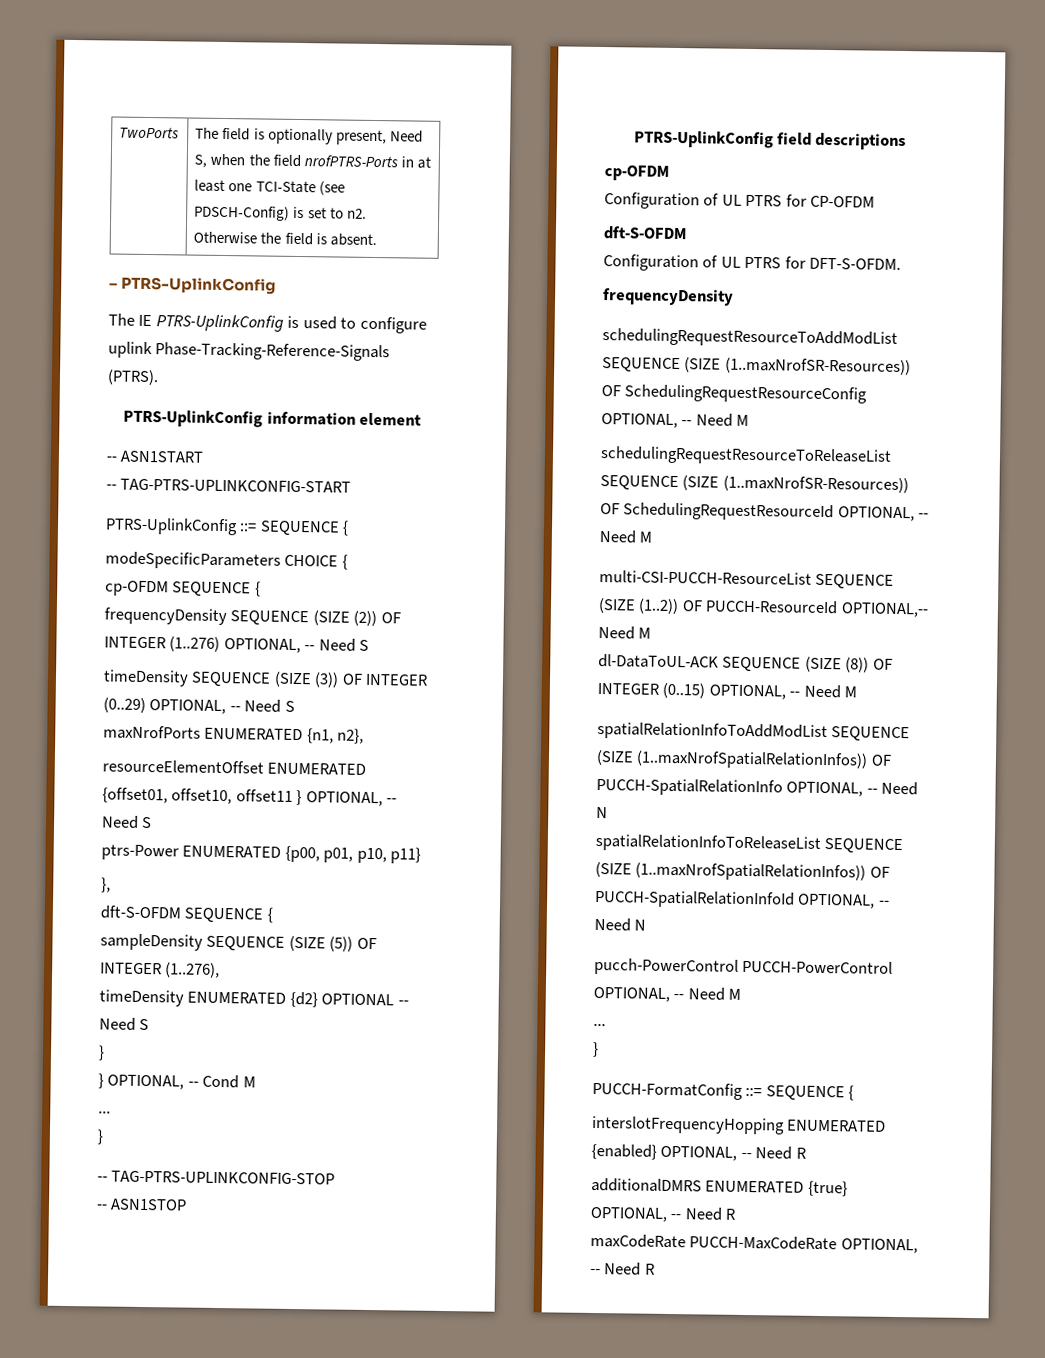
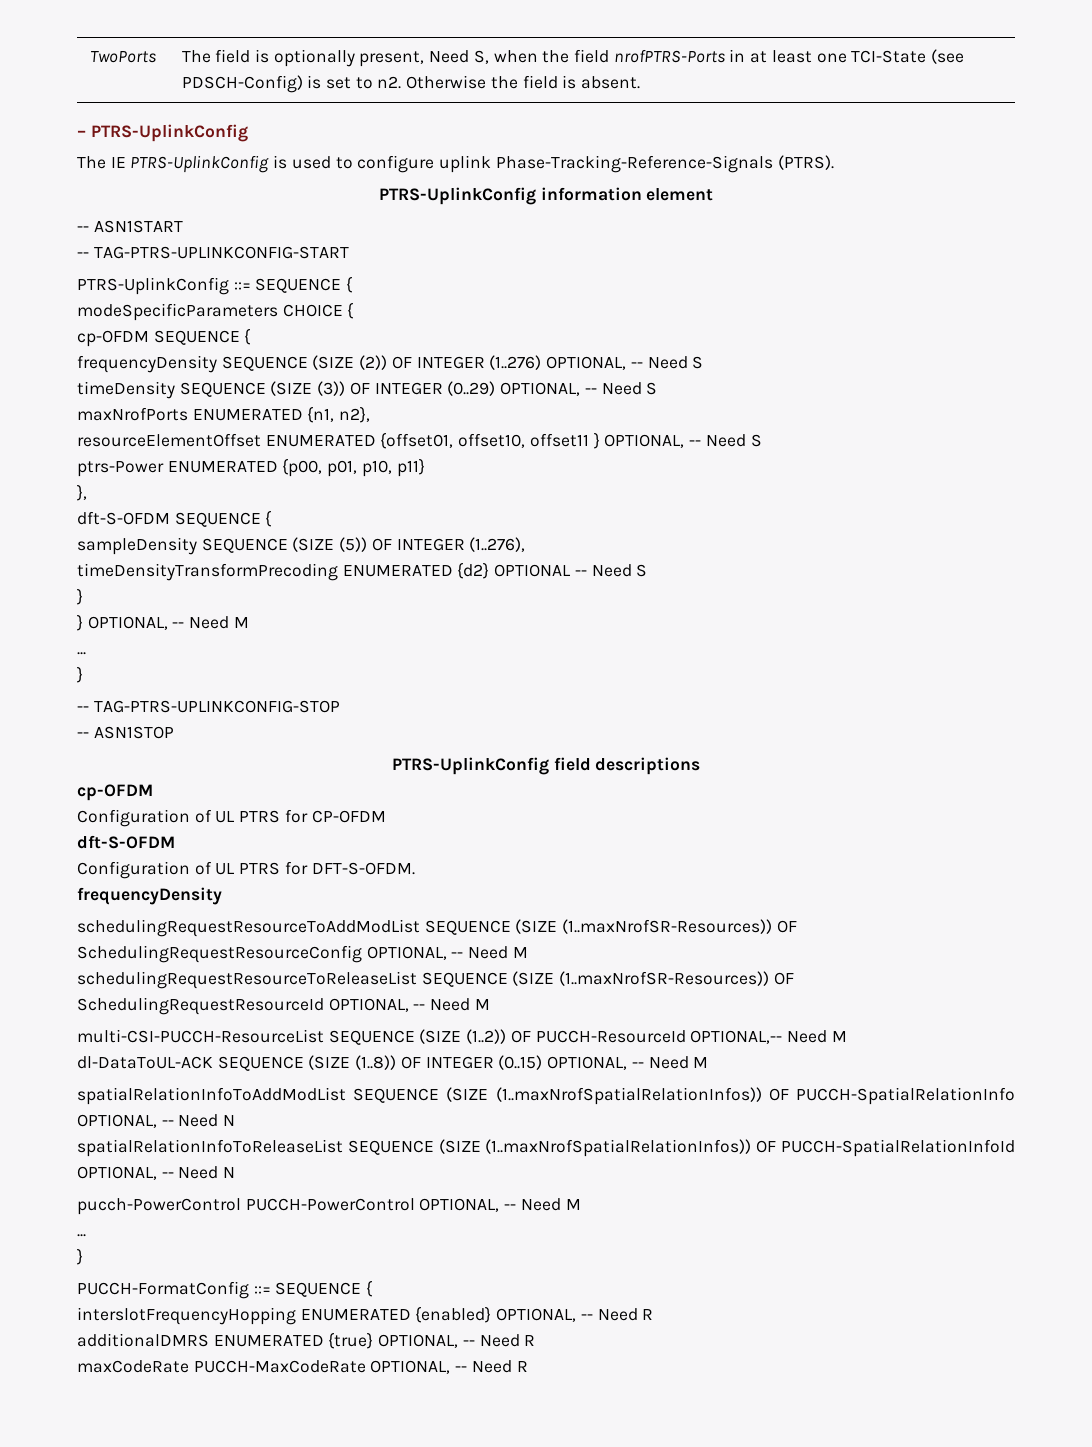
[99,989,184,1007] timeDensity -> [77,563,338,581] timeDensityTransformPrecoding
[202,1074,240,1089] Cond -> [189,616,230,629] Need
[845,657,870,673] (8)) -> [355,1055,397,1070] (1..8))

